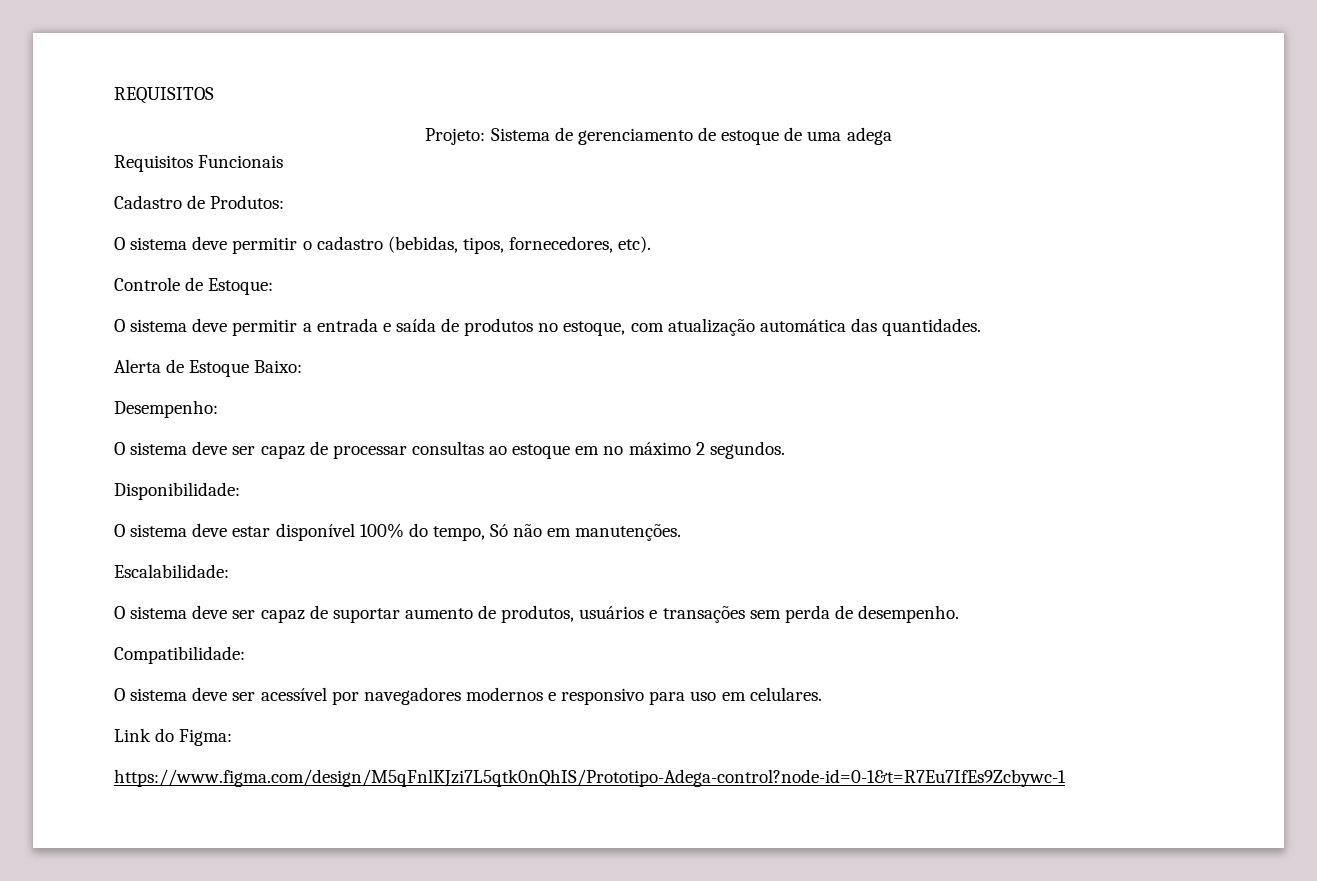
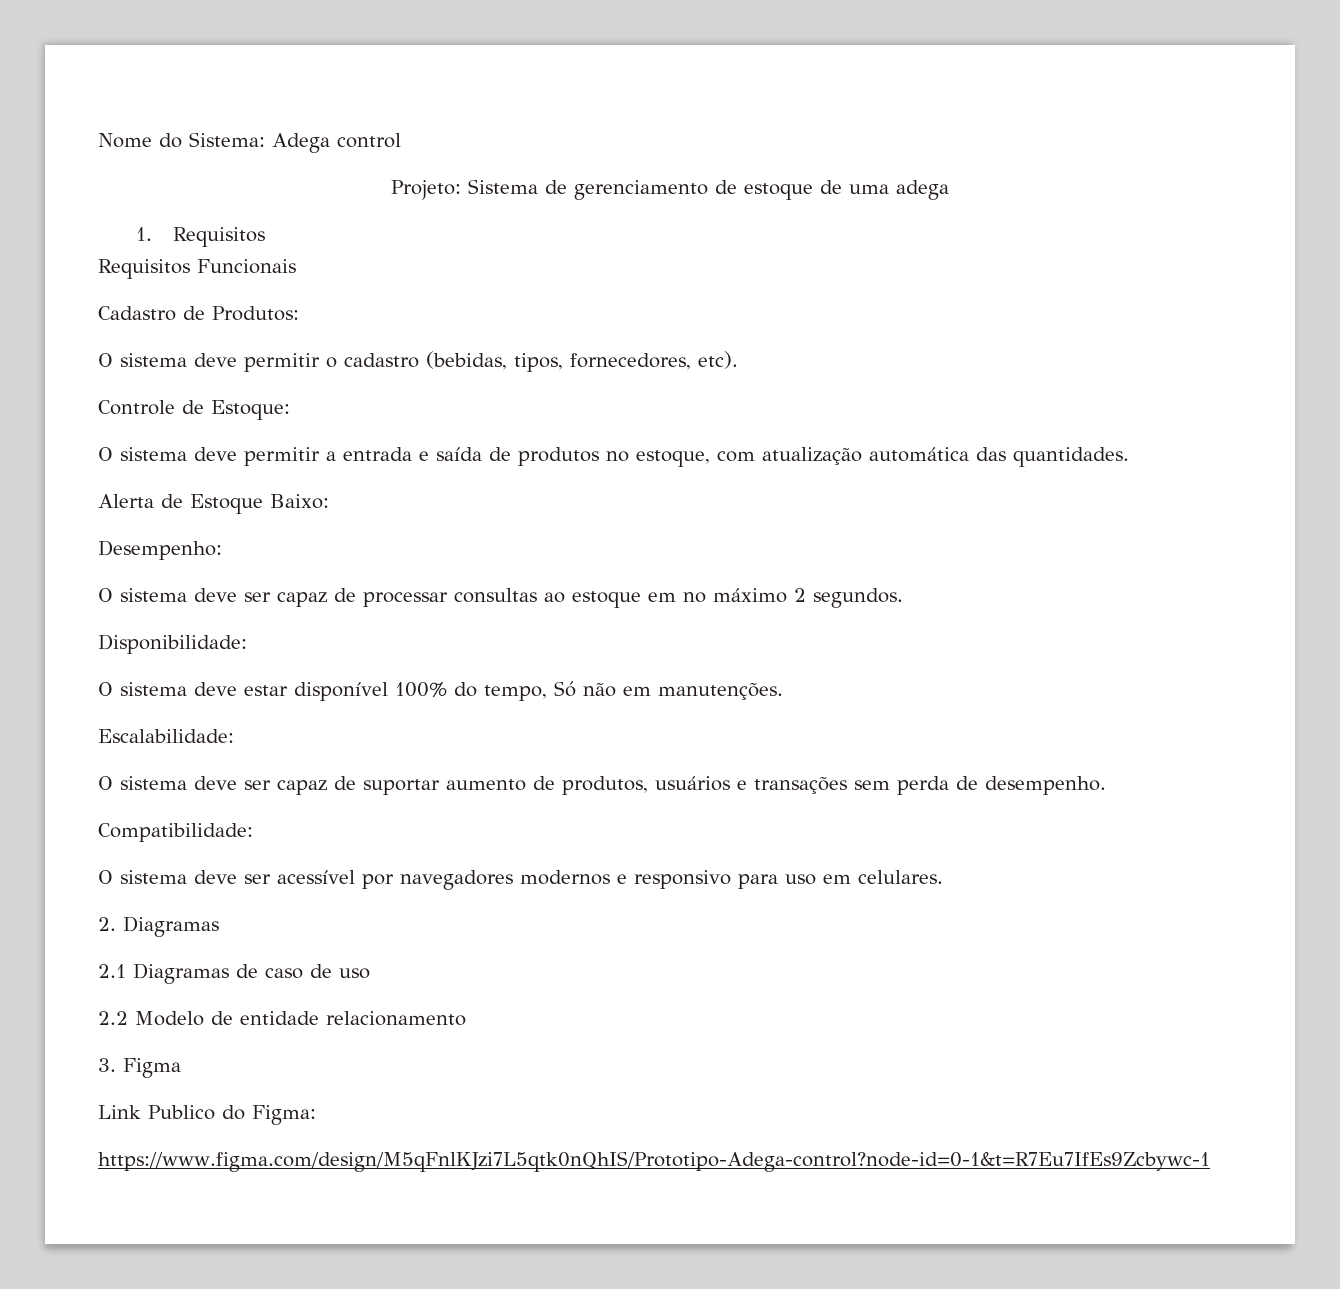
[114,87,214,104] REQUISITOS -> [98,132,401,153] Nome do Sistema: Adega control
(892, 136) none -> [135,227,266,247] // 1. Requisitos
(822, 694) none -> [98,916,219,937] [98,963,370,984] [98,1011,466,1026] [98,1058,181,1078] // 2. Diagramas // 2.1 Diagramas de caso de uso // 2.2 Modelo de entidade relacionamento // 3. Figma
(151, 735) none -> [148,1105,215,1120] Publico

